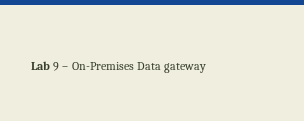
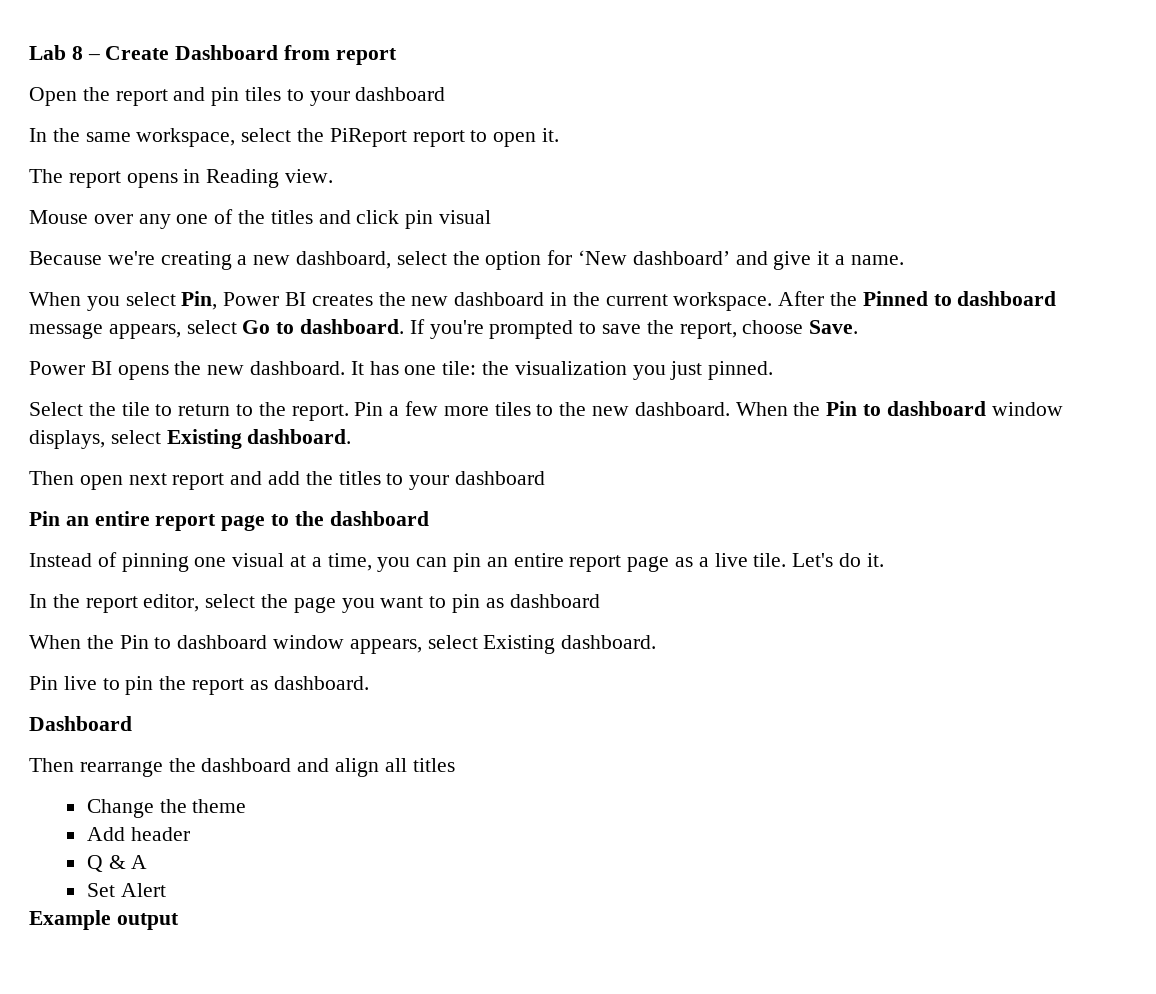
[53,62,207,73] 9 – On-Premises Data gateway -> [71,45,397,65] [29,87,446,106] [29,128,560,147] [29,169,334,188] [29,209,492,229] [29,250,904,270] [29,291,1057,311] [29,319,859,339] [29,361,774,380] [29,401,1063,421] [29,429,352,449] [29,471,546,490] [29,511,429,531] [29,552,884,572] [29,594,600,613] [29,635,657,654] [29,676,369,695] [29,716,132,731] [29,758,455,777] [86,799,247,818] [86,827,190,841] [86,855,148,872] [86,883,166,897] [29,910,179,930] 8 – Create Dashboard from report // Open the report and pin tiles to your dashboard // In the same workspace, select the PiReport report to open it. // The report opens in Reading view. // Mouse over any one of the titles and click pin visual // Because we're creating a new dashboard, select the option for ‘New dashboard’ and give it a name. // When you select Pin, Power BI creates the new dashboard in the current workspace. After the Pinned to dashboard message appears, select Go to dashboard. If you're prompted to save the report, choose Save. // Power BI opens the new dashboard. It has one tile: the visualization you just pinned. // Select the tile to return to the report. Pin a few more tiles to the new dashboard. When the Pin to dashboard window displays, select Existing dashboard. // Then open next report and add the titles to your dashboard // Pin an entire report page to the dashboard // Instead of pinning one visual at a time, you can pin an entire report page as a live tile. Let's do it. // In the report editor, select the page you want to pin as dashboard // When the Pin to dashboard window appears, select Existing dashboard. // Pin live to pin the report as dashboard. // Dashboard // Then rearrange the dashboard and align all titles // Change the theme // Add header // Q & A // Set Alert // Example output

